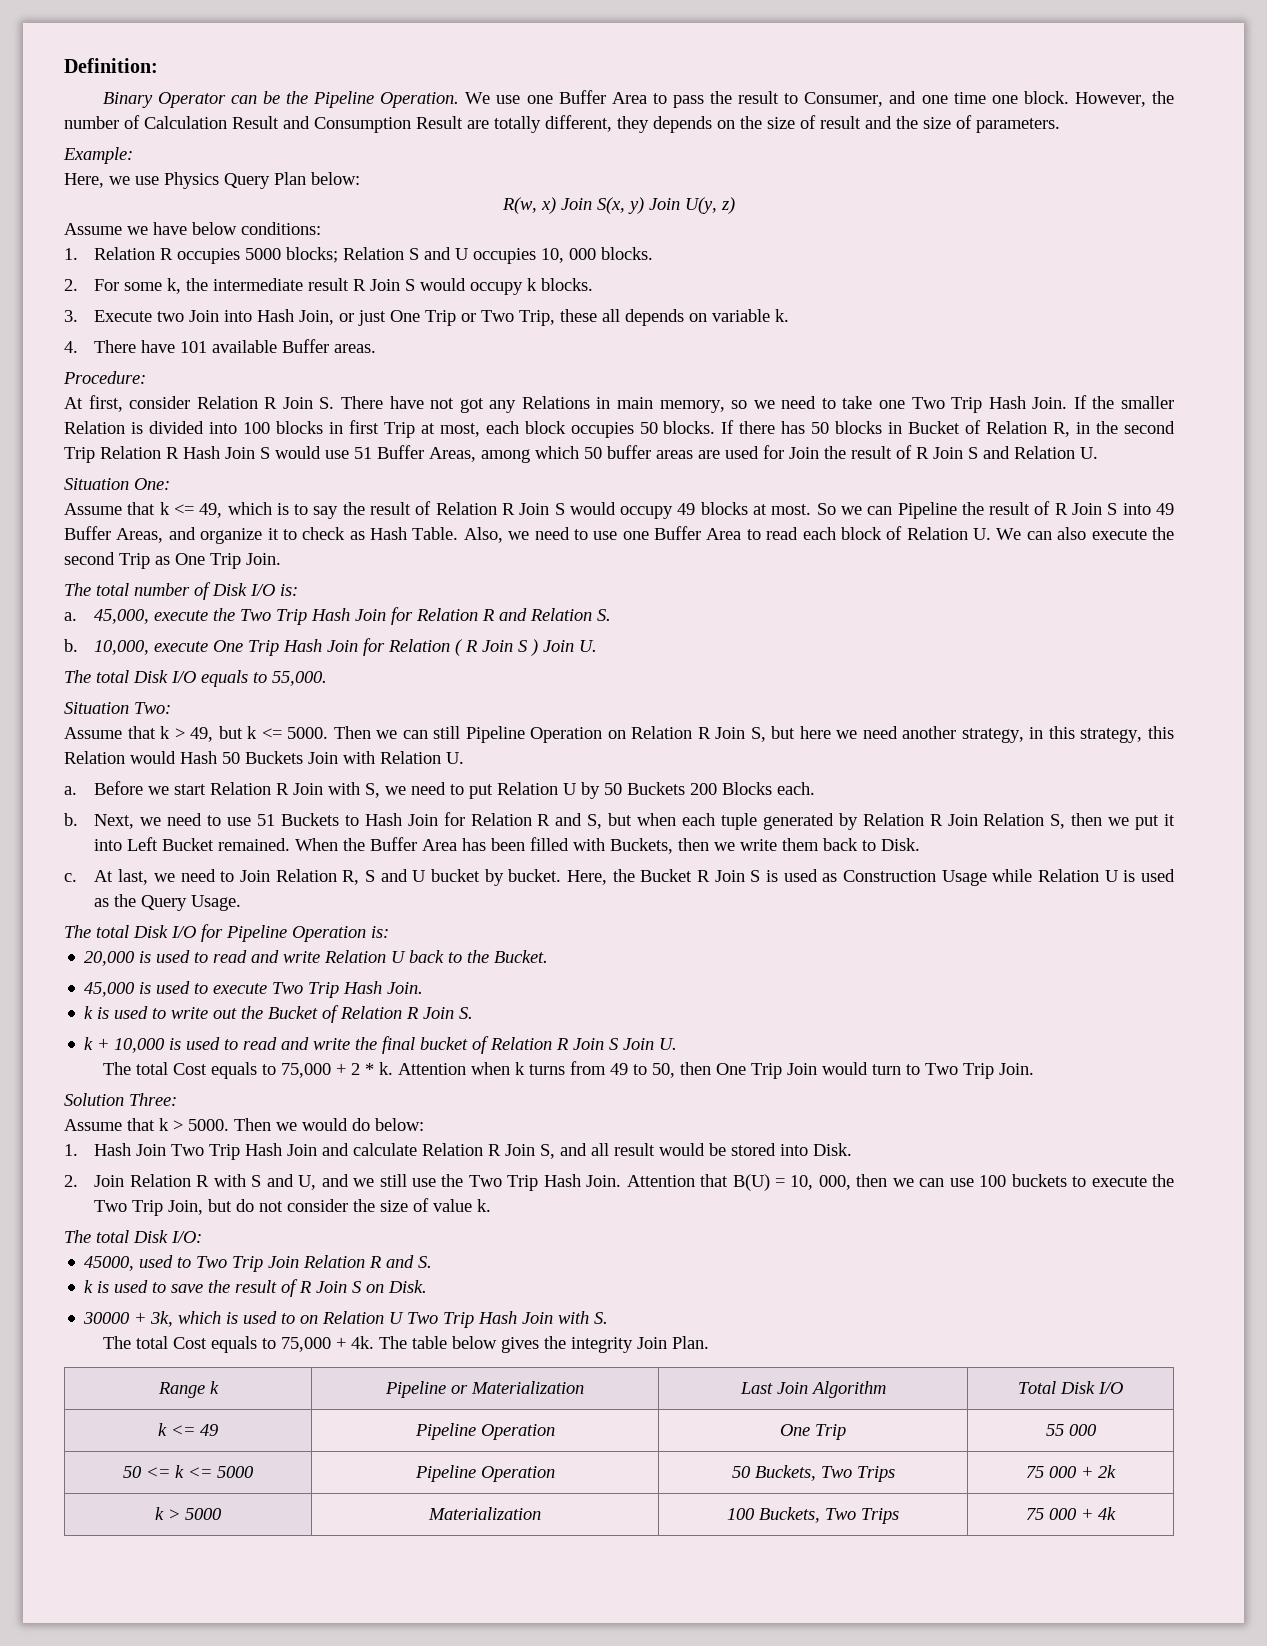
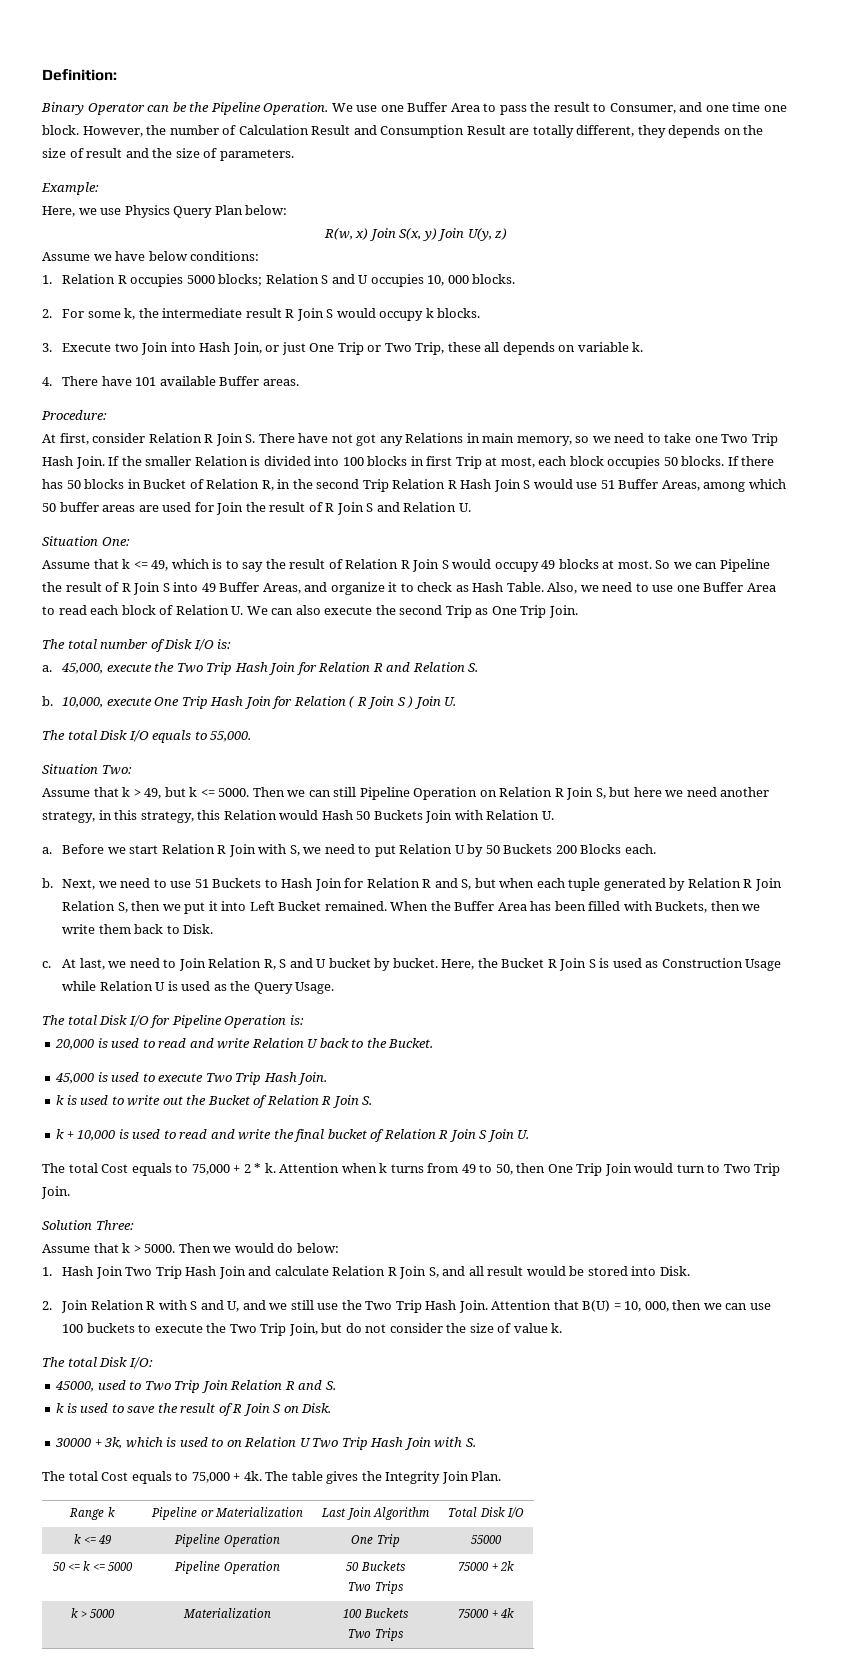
[451,1336,497,1349] below -> (323, 1476) none
[570,1337,633,1353] integrity -> [385,1471,441,1484] Integrity
[1045,1424,1097,1436] 55 000 -> [471,1535,502,1544] 55000
[754,1465,895,1482] [1026,1466,1077,1478] Buckets, Two Trips | 75 000 -> [360,1561,406,1571] [348,1581,404,1594] [458,1562,490,1571] Buckets // Two Trips | 75000
[759,1507,899,1524] [1026,1508,1077,1520] Buckets, Two Trips | 75 000 -> [363,1608,409,1618] [348,1628,404,1641] [458,1609,490,1618] Buckets // Two Trips | 75000

